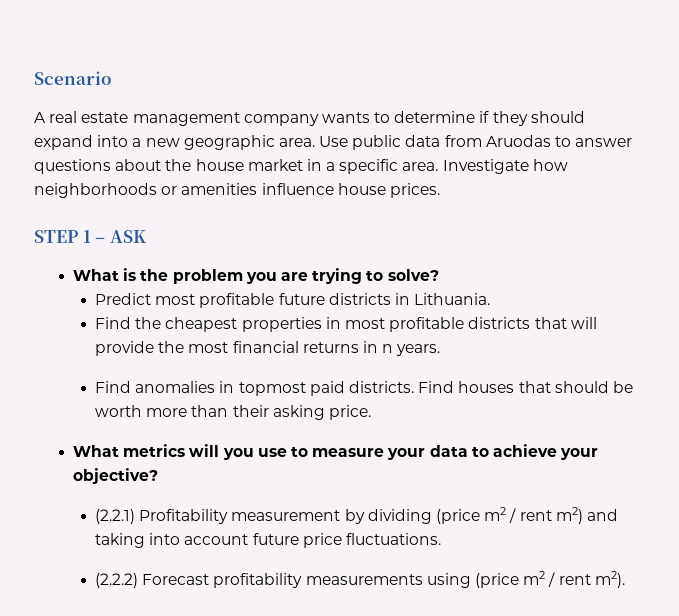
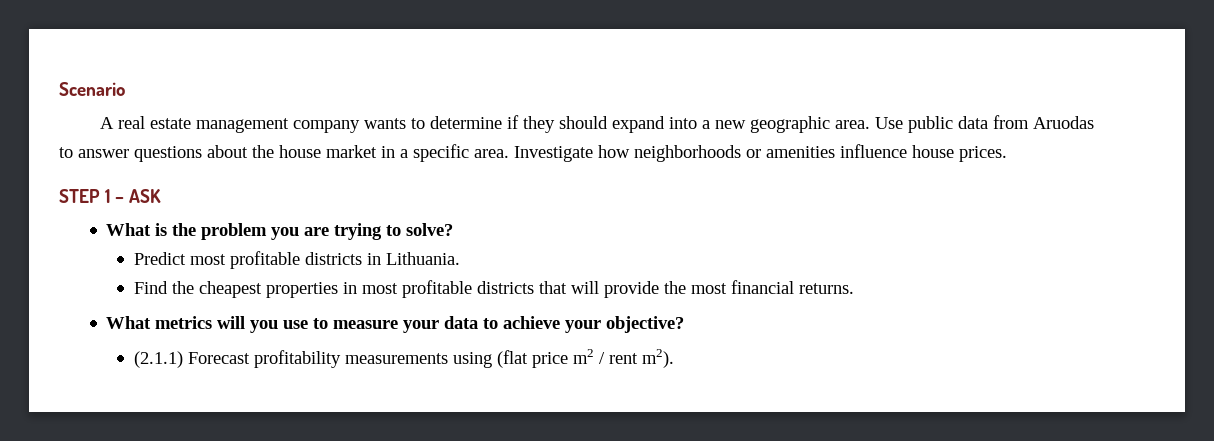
[278,293,325,305] future -> (300, 260) none
[302,341,441,356] [95,381,633,396] [95,405,372,420] returns in n years. // Find anomalies in topmost paid districts. Find houses that should be worth more than their asking price. -> [798,283,854,294] returns.
[95,507,618,524] [95,533,442,548] [95,573,139,588] (2.2.1) Profitability measurement by dividing (price m2 / rent m2) and taking into account future price fluctuations. // (2.2.2) -> [133,351,183,368] (2.1.1)
[475,573,520,588] (price -> [496,350,568,368] (flat price

